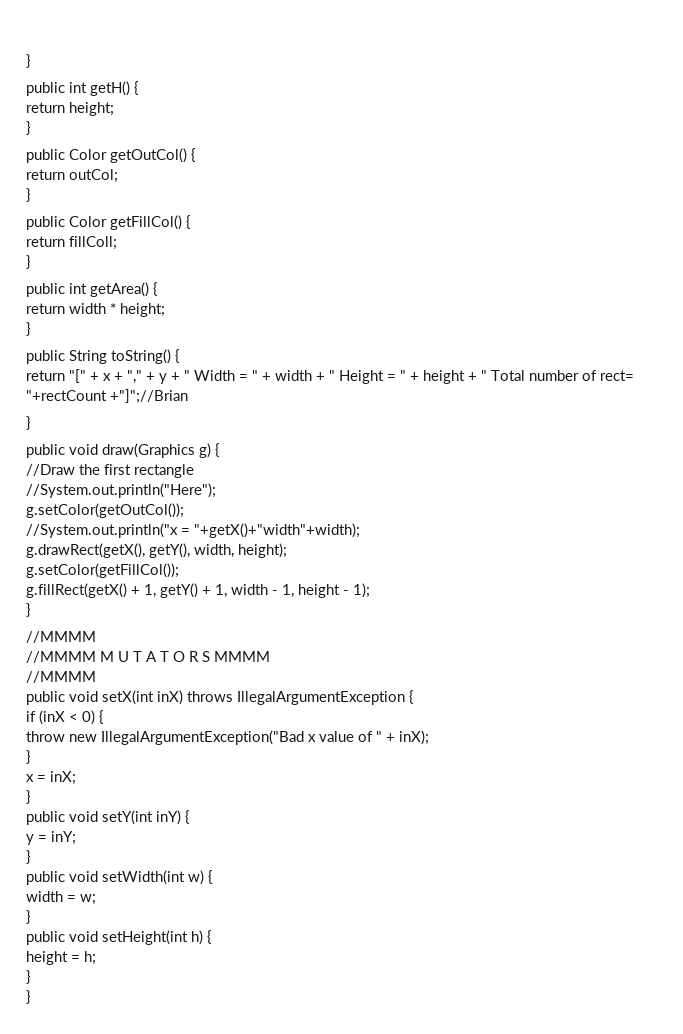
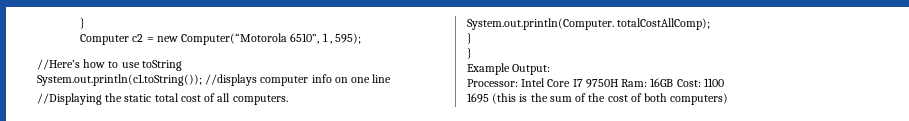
[26,54,31,68] [26,81,139,96] [26,102,114,116] [26,121,31,135] [26,148,196,163] [26,169,118,183] [26,188,31,202] [26,215,191,230] [26,236,117,250] [26,255,31,269] [26,282,158,297] [26,303,165,317] [26,322,31,336] [26,349,180,364] [26,369,634,384] [26,389,188,404] [26,416,31,430] [26,443,220,458] [26,464,194,478] [26,483,216,498] [26,503,184,518] [26,523,360,538] [26,543,287,558] [26,563,179,578] [26,583,370,598] [26,603,31,617] [26,631,96,643] [26,651,270,663] [26,671,96,683] [26,690,414,705] [26,710,104,725] [26,730,429,745] [26,750,31,764] [26,771,76,785] [26,790,31,804] [26,810,190,825] [26,831,76,845] [26,850,31,864] [26,870,213,885] [26,891,96,905] [26,910,31,924] [26,930,212,945] [26,951,96,965] [26,970,31,984] [26,990,31,1004] } // public int getH() { // return height; // } // public Color getOutCol() { // return outCol; // } // public Color getFillCol() { // return fillColl; // } // public int getArea() { // return width * height; // } // public String toString() { // return "[" + x + "," + y + " Width = " + width + " Height = " + height + " Total number of rect= "+rectCount +"]";//Brian // } // public void draw(Graphics g) { // //Draw the first rectangle // //System.out.println("Here"); // g.setColor(getOutCol()); // //System.out.println("x = "+getX()+"width"+width); // g.drawRect(getX(), getY(), width, height); // g.setColor(getFillCol()); // g.fillRect(getX() + 1, getY() + 1, width - 1, height - 1); // } // //MMMM // //MMMM M U T A T O R S MMMM // //MMMM // public void setX(int inX) throws IllegalArgumentException { // if (inX < 0) { // throw new IllegalArgumentException("Bad x value of " + inX); // } // x = inX; // } // public void setY(int inY) { // y = inY; // } // public void setWidth(int w) { // width = w; // } // public void setHeight(int h) { // height = h; // } // } -> [80,18,86,29] [80,33,362,45] [37,59,182,71] [37,74,392,86] [37,93,288,105] [467,18,711,30] [467,33,472,44] [467,48,472,59] [467,63,551,75] [467,78,724,88] [467,93,729,105] } // Computer c2 = new Computer(“Motorola 6510”, 1 , 595); // //Here’s how to use toString // System.out.println(c1.toString()); //displays computer info on one line // //Displaying the static total cost of all computers. // System.out.println(Computer. totalCostAllComp); // } // } // Example Output: // Processor: Intel Core I7 9750H Ram: 16GB Cost: 1100 // 1695 (this is the sum of the cost of both computers)

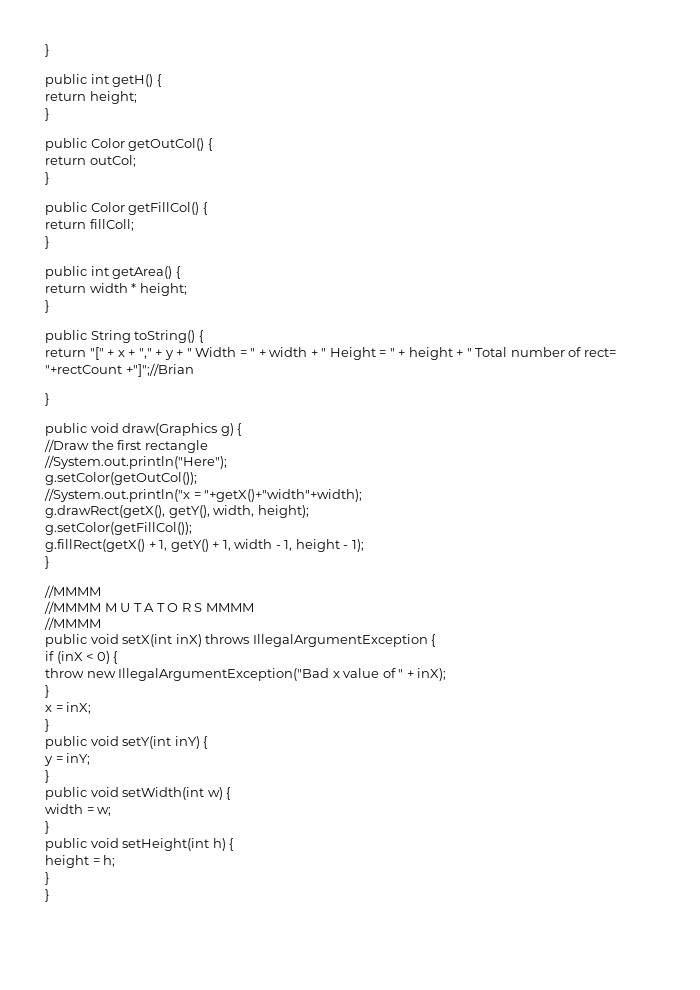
[80,18,86,29] [80,33,362,45] [37,59,182,71] [37,74,392,86] [37,93,288,105] [467,18,711,30] [467,33,472,44] [467,48,472,59] [467,63,551,75] [467,78,724,88] [467,93,729,105] } // Computer c2 = new Computer(“Motorola 6510”, 1 , 595); // //Here’s how to use toString // System.out.println(c1.toString()); //displays computer info on one line // //Displaying the static total cost of all computers. // System.out.println(Computer. totalCostAllComp); // } // } // Example Output: // Processor: Intel Core I7 9750H Ram: 16GB Cost: 1100 // 1695 (this is the sum of the cost of both computers) -> [45,44,49,57] [45,74,162,87] [45,91,137,104] [45,108,49,121] [45,138,213,151] [45,155,136,167] [45,172,49,185] [45,202,208,215] [45,219,134,231] [45,236,49,249] [45,266,181,279] [45,283,187,296] [45,300,49,313] [45,330,204,343] [45,347,616,360] [45,363,194,377] [45,393,49,406] [45,423,243,436] [44,439,208,453] [44,455,227,469] [45,472,197,485] [44,488,363,502] [45,505,309,518] [45,522,192,535] [45,539,364,552] [45,556,49,569] [44,585,101,598] [44,601,254,614] [44,617,101,630] [45,634,437,647] [45,651,119,664] [45,668,447,681] [45,685,49,698] [45,702,92,714] [45,719,49,732] [45,736,209,749] [44,753,91,766] [45,770,49,783] [45,787,232,800] [45,804,112,816] [45,821,49,834] [45,838,235,851] [45,855,116,868] [45,872,49,885] [45,889,49,902] } // public int getH() { // return height; // } // public Color getOutCol() { // return outCol; // } // public Color getFillCol() { // return fillColl; // } // public int getArea() { // return width * height; // } // public String toString() { // return "[" + x + "," + y + " Width = " + width + " Height = " + height + " Total number of rect= "+rectCount +"]";//Brian // } // public void draw(Graphics g) { // //Draw the first rectangle // //System.out.println("Here"); // g.setColor(getOutCol()); // //System.out.println("x = "+getX()+"width"+width); // g.drawRect(getX(), getY(), width, height); // g.setColor(getFillCol()); // g.fillRect(getX() + 1, getY() + 1, width - 1, height - 1); // } // //MMMM // //MMMM M U T A T O R S MMMM // //MMMM // public void setX(int inX) throws IllegalArgumentException { // if (inX < 0) { // throw new IllegalArgumentException("Bad x value of " + inX); // } // x = inX; // } // public void setY(int inY) { // y = inY; // } // public void setWidth(int w) { // width = w; // } // public void setHeight(int h) { // height = h; // } // }

